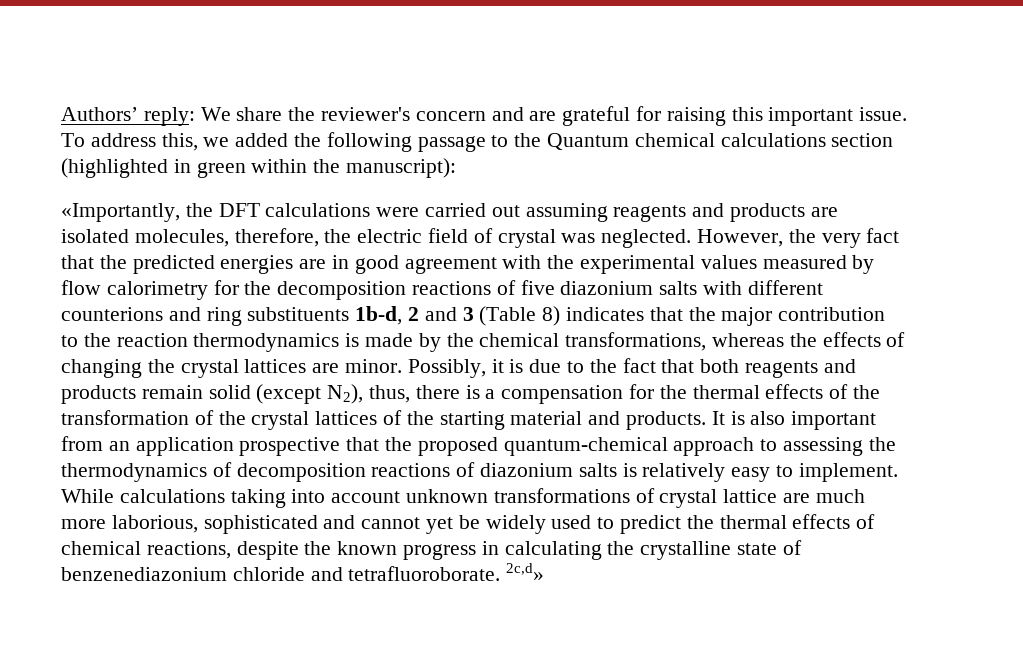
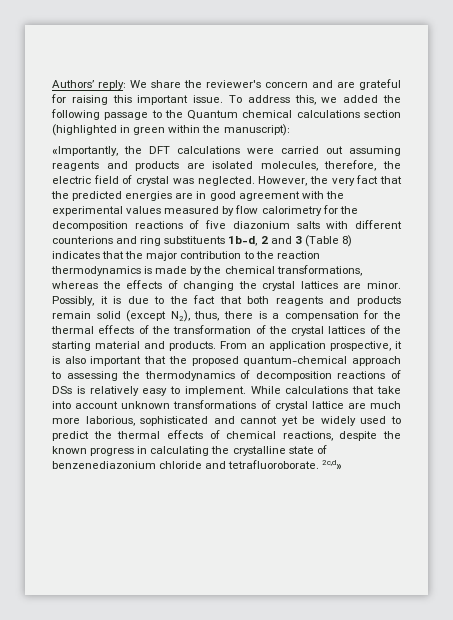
[711,411,877,430] [61,436,341,456] It is also important from an application prospective -> [220,341,402,351] [52,356,142,366] From an application prospective, it is also important
[480,463,617,477] diazonium salts -> [52,386,72,394] DSs
[230,489,286,508] taking -> [352,386,401,394] that take

